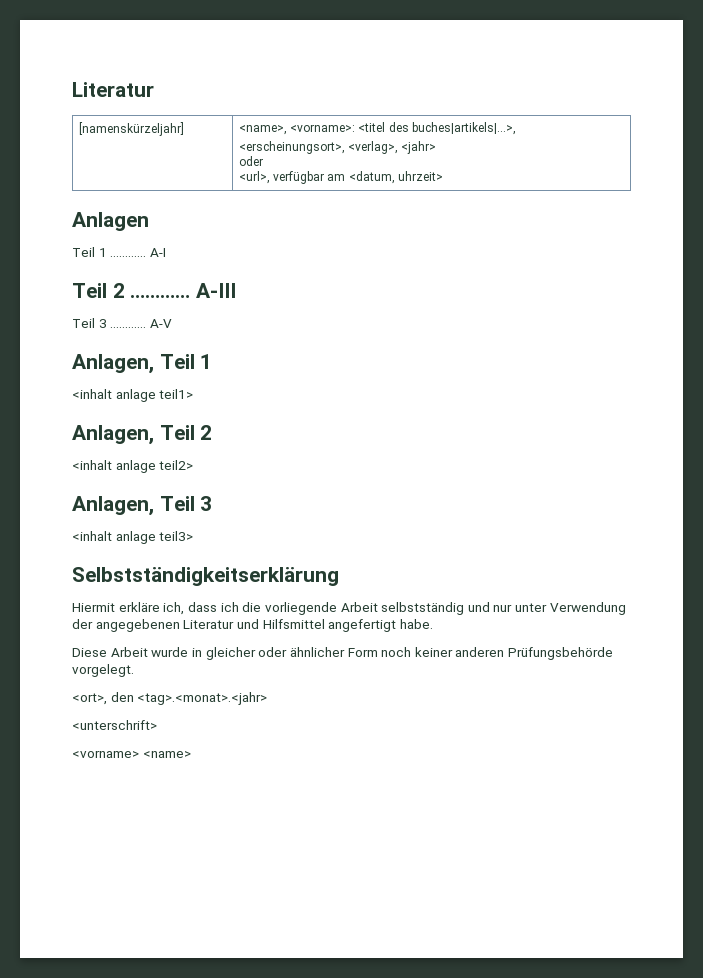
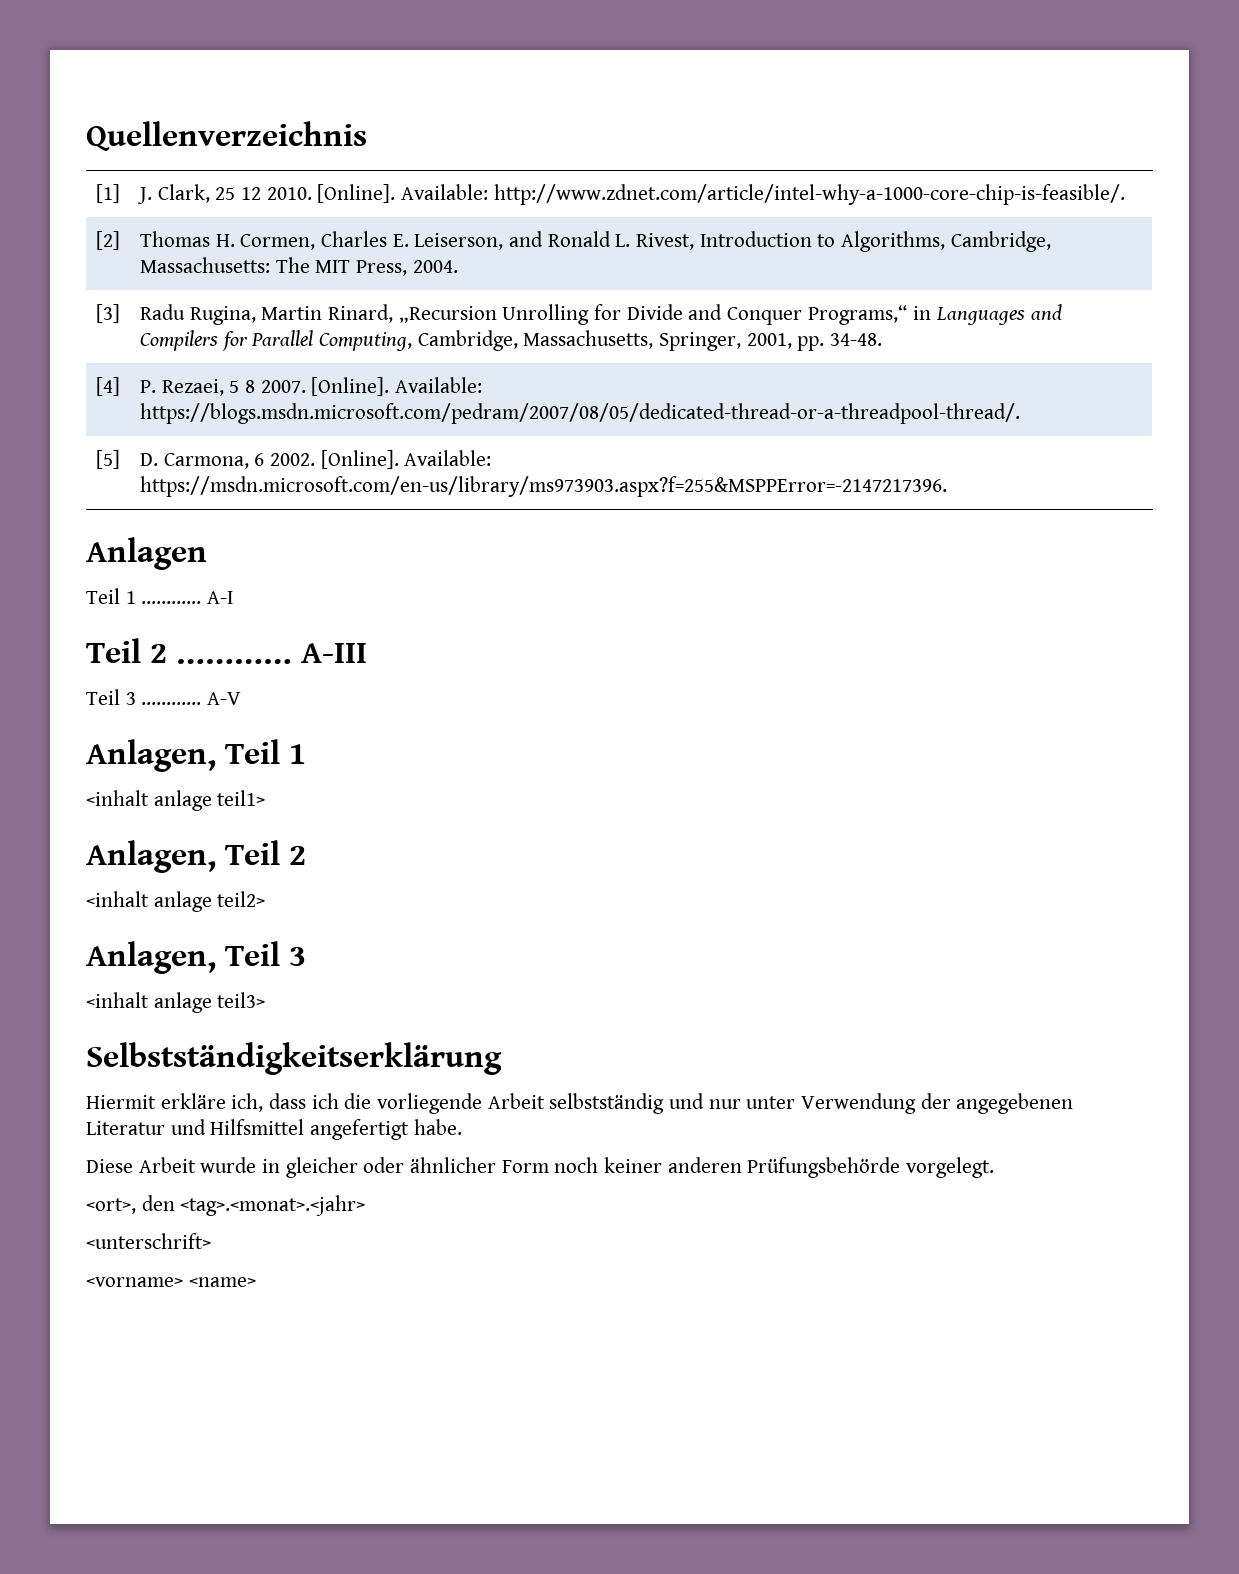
[72,82,154,97] [78,122,184,136] [238,122,516,135] [238,141,437,154] [238,156,263,166] [238,171,443,184] Literatur // [namenskürzeljahr] | <name>, <vorname>: <titel des buches|artikels|…>, // <erscheinungsort>, <verlag>, <jahr> // oder // <url>, verfügbar am <datum, uhrzeit> -> [86,121,367,151] [95,184,120,203] [136,184,1125,205] [95,231,120,250] [139,231,1051,252] [139,257,458,276] [95,304,120,323] [139,304,1062,325] [139,330,883,351] [95,377,120,396] [139,377,482,396] [139,403,1020,424] [95,450,120,469] [139,450,492,469] [139,476,947,497] Quellenverzeichnis // [1] | J. Clark, 25 12 2010. [Online]. Available: http://www.zdnet.com/article/intel-why-a-1000-core-chip-is-feasible/. // [2] | Thomas H. Cormen, Charles E. Leiserson, and Ronald L. Rivest, Introduction to Algorithms, Cambridge, Massachusetts: The MIT Press, 2004. // [3] | Radu Rugina, Martin Rinard, „Recursion Unrolling for Divide and Conquer Programs,“ in Languages and Compilers for Parallel Computing, Cambridge, Massachusetts, Springer, 2001, pp. 34-48. // [4] | P. Rezaei, 5 8 2007. [Online]. Available: https://blogs.msdn.microsoft.com/pedram/2007/08/05/dedicated-thread-or-a-threadpool-thread/. // [5] | D. Carmona, 6 2002. [Online]. Available: https://msdn.microsoft.com/en-us/library/ms973903.aspx?f=255&MSPPError=-2147217396.

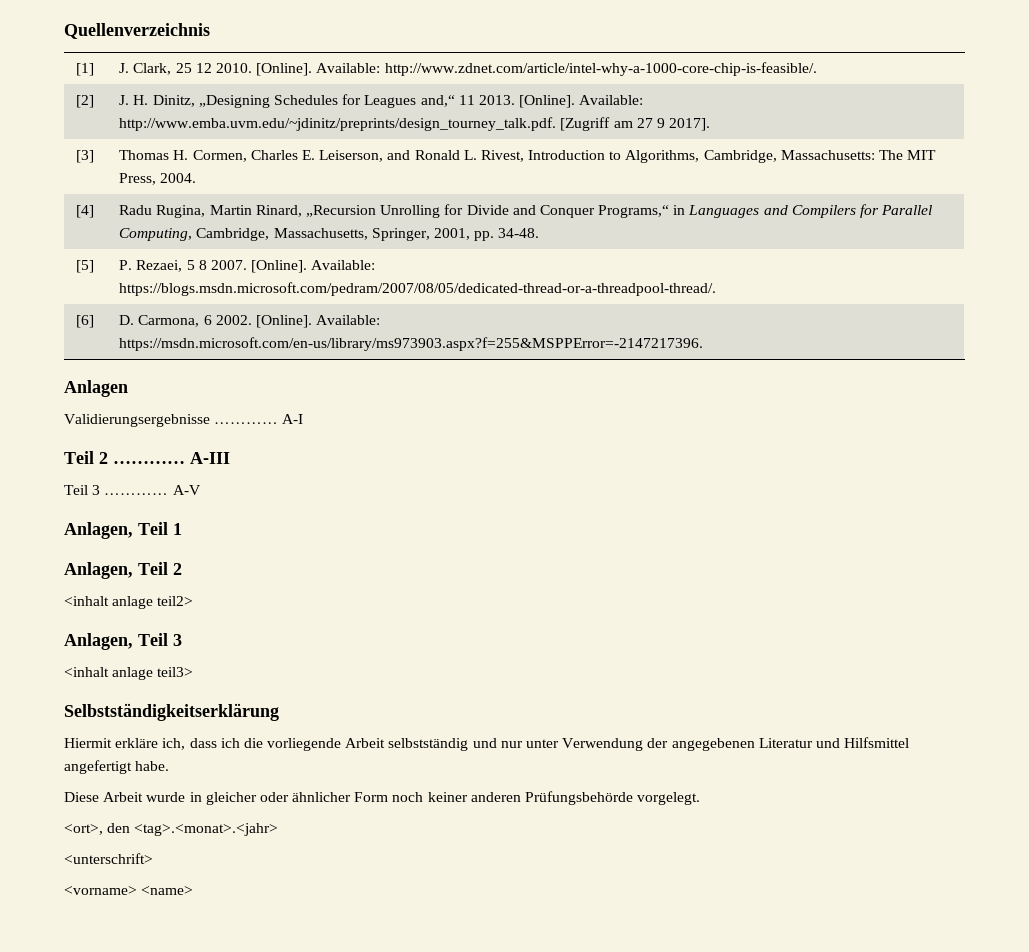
(120, 240) none -> [119,94,644,108] [119,117,711,131] [76,150,95,163] | J. H. Dinitz, „Designing Schedules for Leagues and,“ 11 2013. [Online]. Available: http://www.emba.uvm.edu/~jdinitz/preprints/design_tourney_talk.pdf. [Zugriff am 27 9 2017]. // [3]
[95,304,120,323] [3] -> [76,205,95,218] [4]
[95,377,120,396] [4] -> [76,260,95,273] [5]
[95,450,120,469] [5] -> [76,315,95,328] [6]
[86,588,136,604] Teil 1 -> [64,414,210,427] Validierungsergebnisse
[86,790,266,811] // <inhalt anlage teil1> -> (182, 529) none

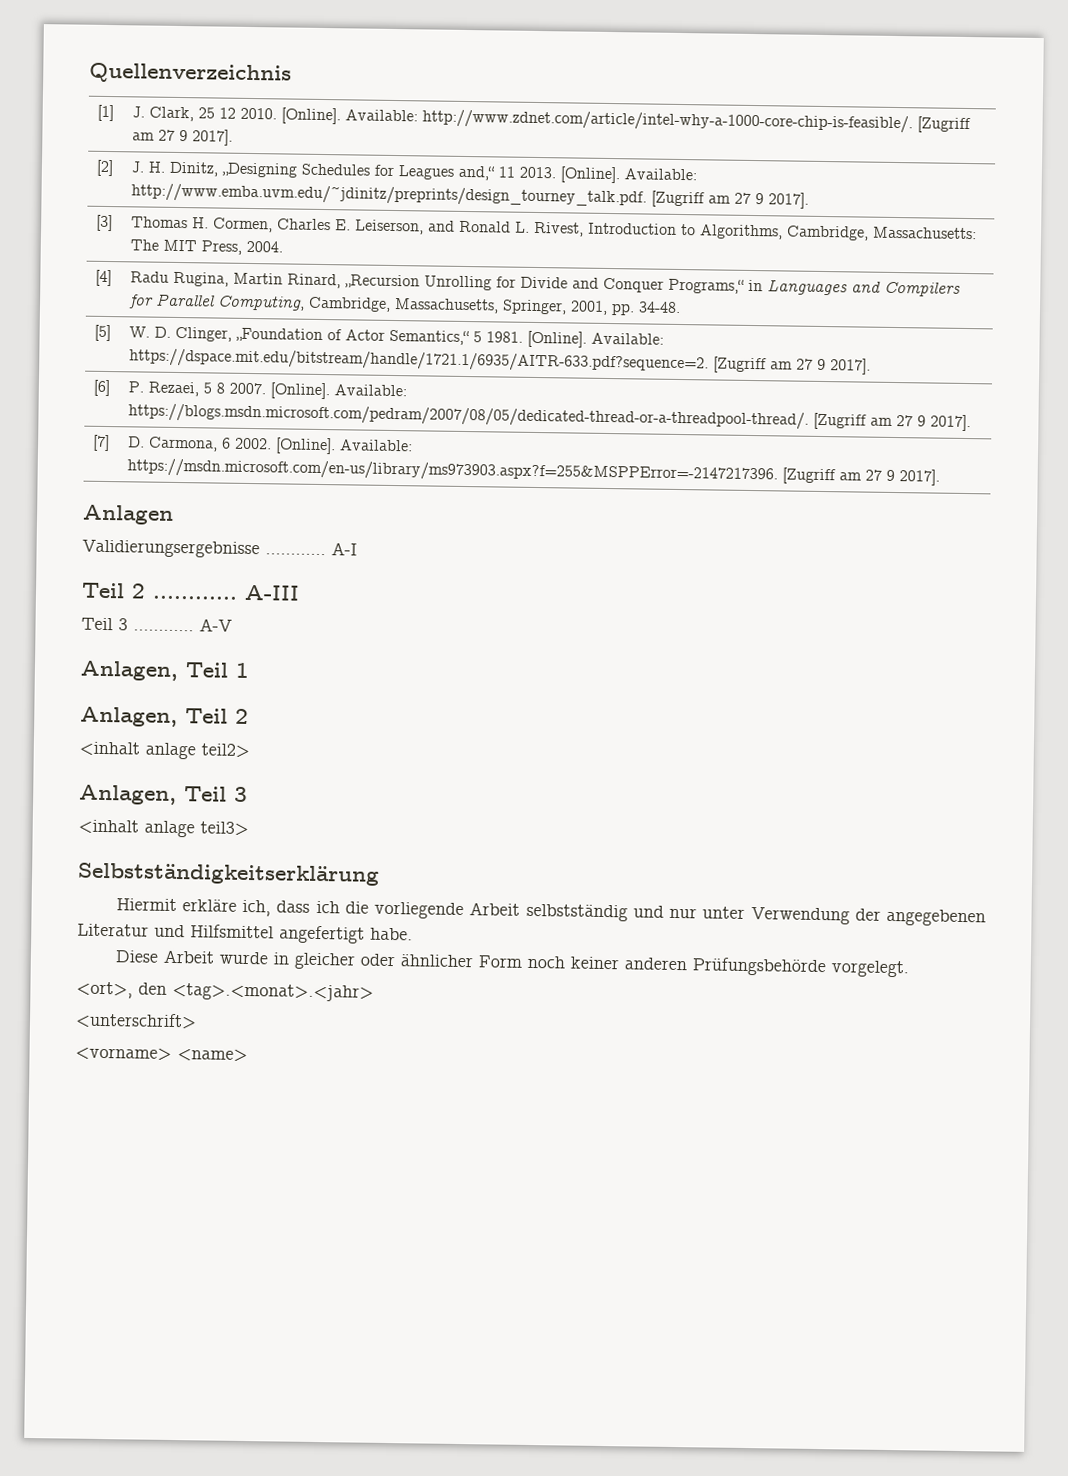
(817, 69) none -> [917,116,972,134] [132,129,234,146] [Zugriff am 27 9 2017].
(95, 266) none -> [129,326,665,348] [129,348,872,375] [93,379,111,397] | W. D. Clinger, „Foundation of Actor Semantics,“ 5 1981. [Online]. Available: https://dspace.mit.edu/bitstream/handle/1721.1/6935/AITR-633.pdf?sequence=2. [Zugriff am 27 9 2017]. // [6]
[76,315,95,328] // [6] -> [813,412,972,432] [92,434,111,452] [Zugriff am 27 9 2017]. // [7]
(704, 344) none -> [782,467,941,486] [Zugriff am 27 9 2017].

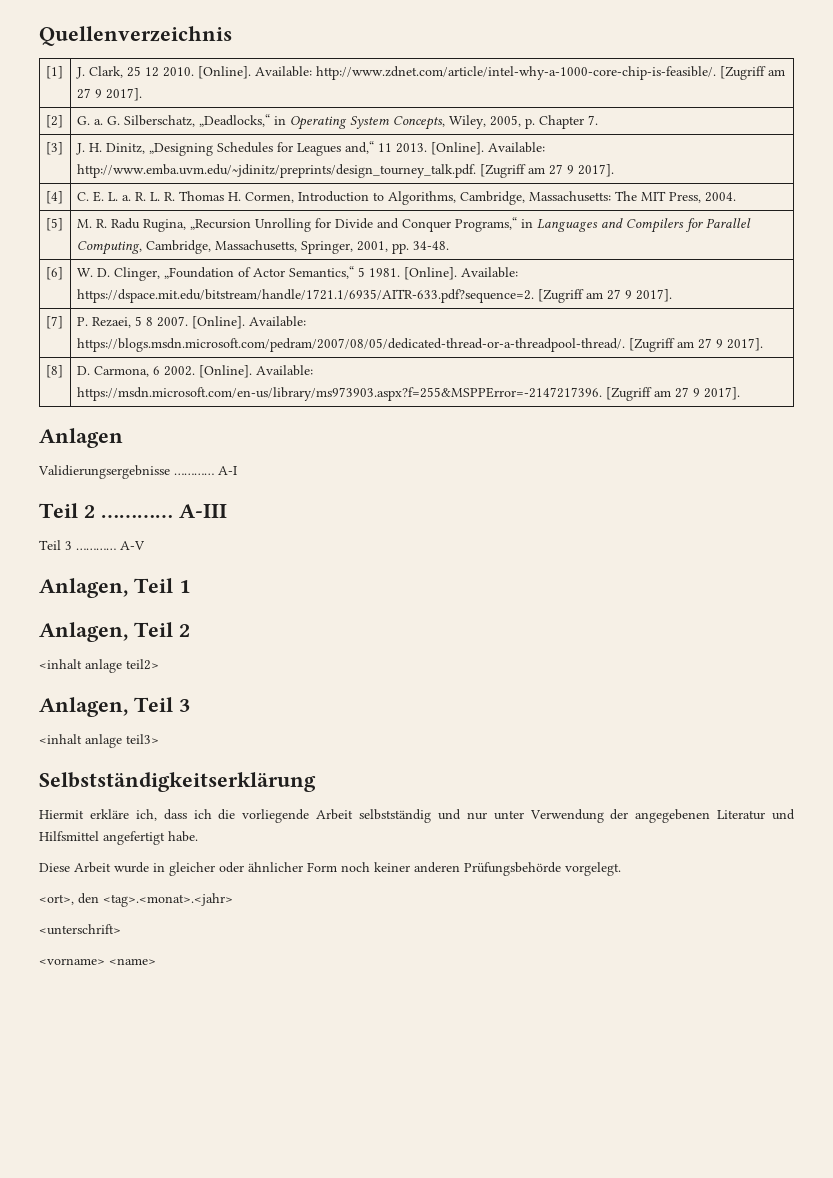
(115, 168) none -> [76,114,598,130] [45,142,63,155] | G. a. G. Silberschatz, „Deadlocks,“ in Operating System Concepts, Wiley, 2005, p. Chapter 7. // [3]
[96,214,114,232] [131,216,585,237] [3] | Thomas H. Cormen, Charles E. Leiserson, and Ronald L. Rivest, -> [45,191,63,204] [76,191,294,203] [4] | C. E. L. a. R. L. R. Thomas H. Cormen,
[95,269,113,287] [130,271,342,289] [4] | Radu Rugina, Martin Rinard, -> [45,218,63,231] [76,218,186,232] [5] | M. R. Radu Rugina,
[94,324,112,342] [5] -> [45,267,63,280] [6]
[93,379,111,397] [6] -> [45,316,63,329] [7]
[92,434,111,452] [7] -> [45,365,63,378] [8]

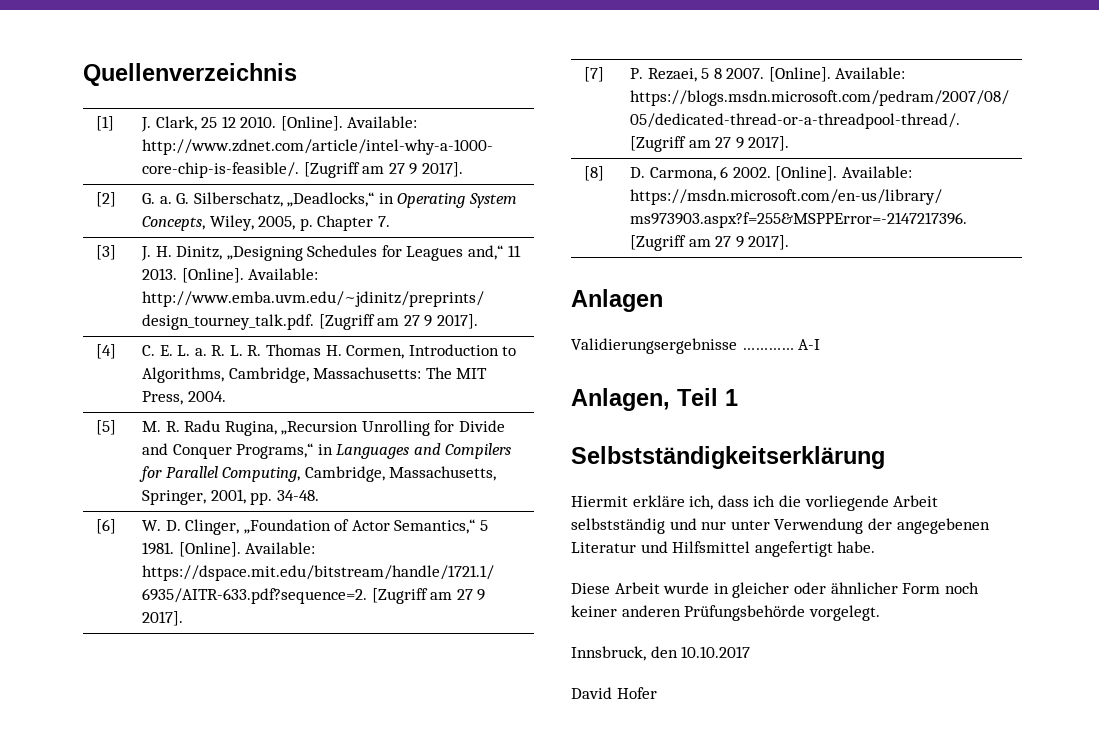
[39,503,227,518] [39,540,145,550] [39,578,190,598] [39,622,190,642] [39,659,159,673] [39,697,190,717] [39,734,159,748] Teil 2 ………… A-III // Teil 3 ………… A-V // Anlagen, Teil 1 // Anlagen, Teil 2 // <inhalt anlage teil2> // Anlagen, Teil 3 // <inhalt anlage teil3> -> [571,388,738,411] Anlagen, Teil 1
[39,893,233,907] [39,924,121,935] [39,958,156,965] <ort>, den <tag>.<monat>.<jahr> // <unterschrift> // <vorname> <name> -> [571,646,751,661] [571,687,657,699] Innsbruck, den 10.10.2017 // David Hofer

